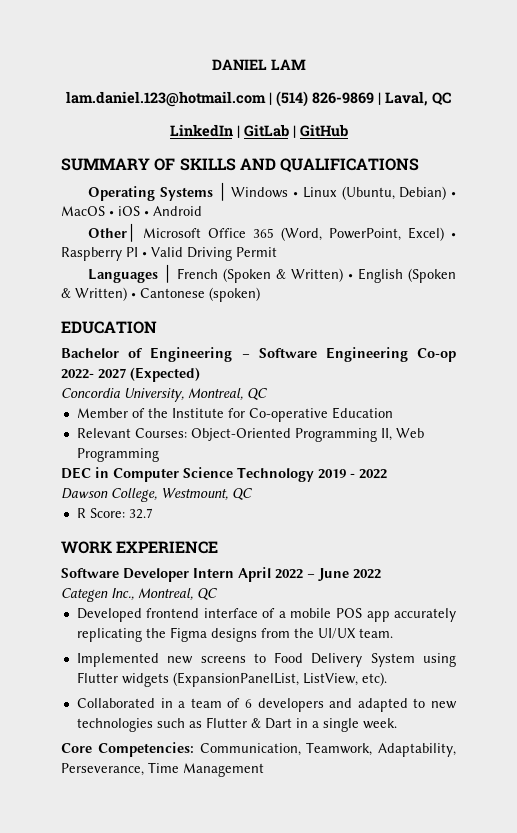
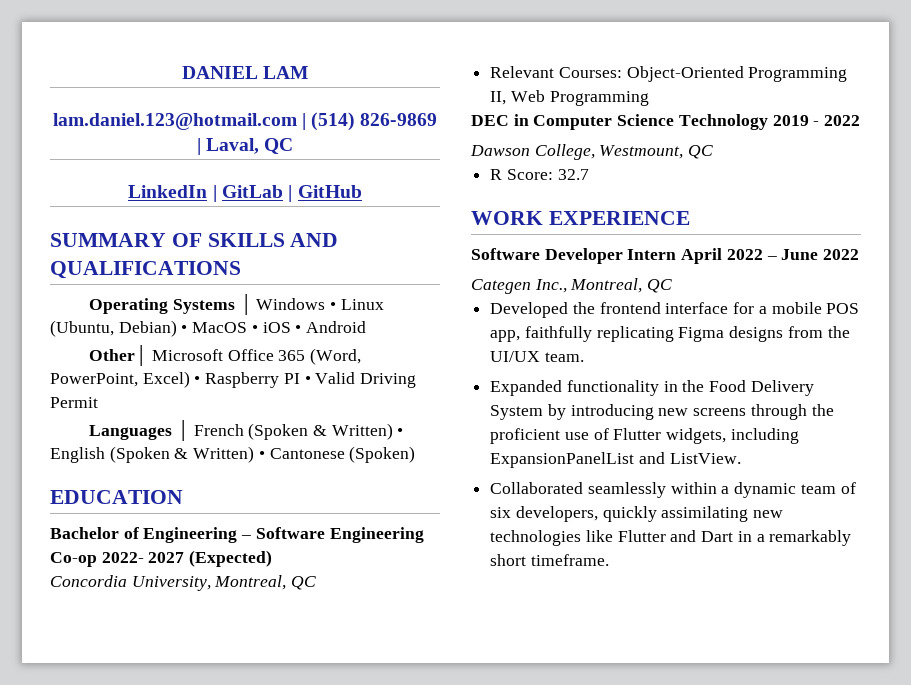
[209,287,260,302] (spoken) -> [349,446,416,463] (Spoken)
[76,407,393,422] // Member of the Institute for Co-operative Education -> (317, 583) none
(142, 615) none -> [572,302,595,314] the
[262,608,276,618] of -> [733,302,755,314] for
[366,608,457,622] [76,628,166,642] app accurately replicating the -> [490,326,674,342] app, faithfully replicating
[76,652,456,667] [76,672,387,687] [76,698,458,712] [76,717,397,732] [61,742,456,757] [61,762,264,777] Implemented new screens to Food Delivery System using Flutter widgets (ExpansionPanelList, ListView, etc). // Collaborated in a team of 6 developers and adapted to new technologies such as Flutter & Dart in a single week. // Core Competencies: Communication, Teamwork, Adaptability, Perseverance, Time Management -> [490,380,814,396] [490,404,834,420] [490,428,799,444] [490,452,741,468] [490,482,856,498] [490,506,784,522] [490,530,852,546] [490,554,609,566] Expanded functionality in the Food Delivery System by introducing new screens through the proficient use of Flutter widgets, including ExpansionPanelList and ListView. // Collaborated seamlessly within a dynamic team of six developers, quickly assimilating new technologies like Flutter and Dart in a remarkably short timeframe.

